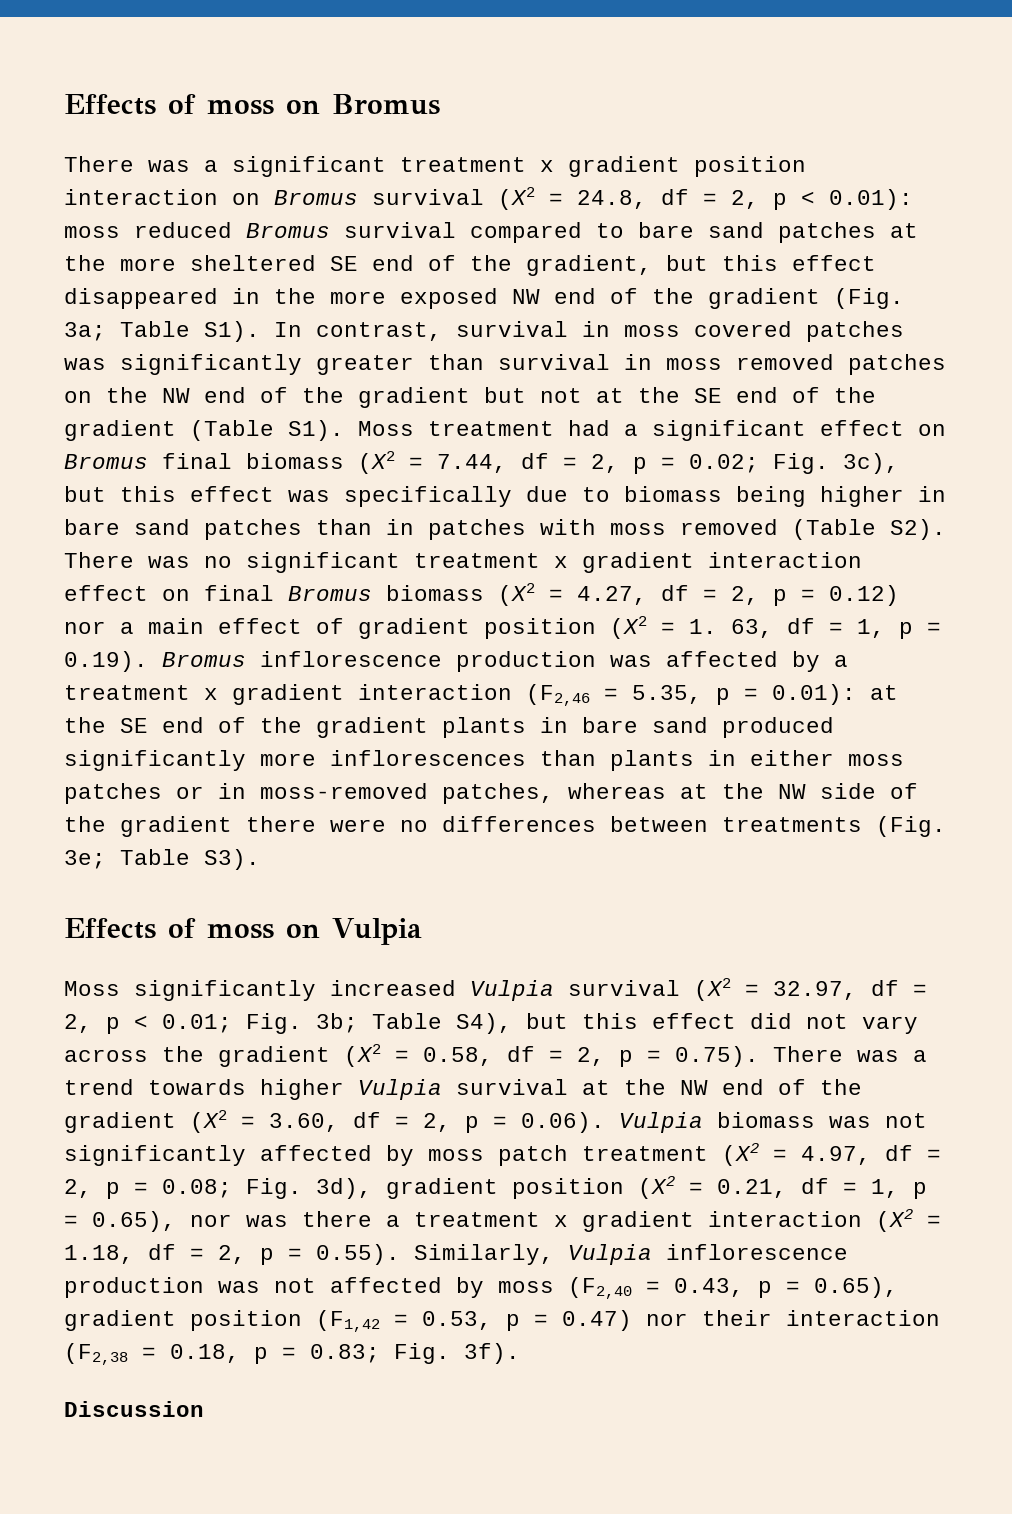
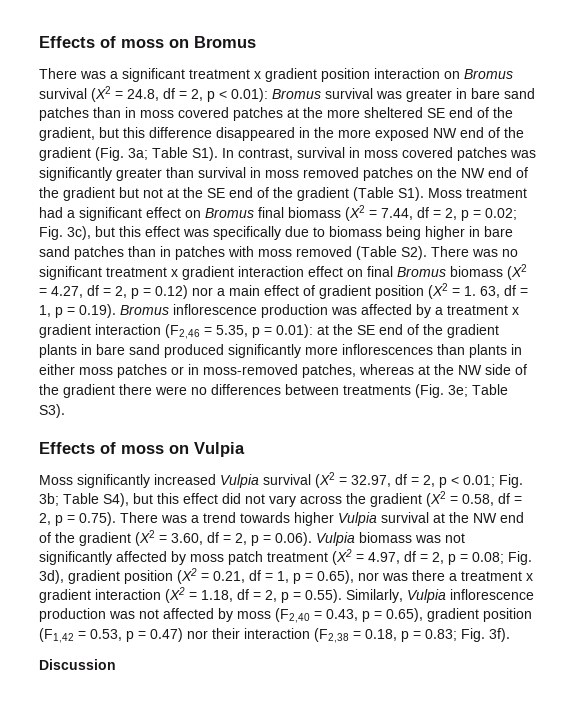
[64,222,764,243] moss reduced Bromus survival compared to bare sand -> [272,88,535,102] [39,107,229,121] Bromus survival was greater in bare sand patches than in moss covered
[792,255,876,271] effect -> [149,127,212,138] difference

